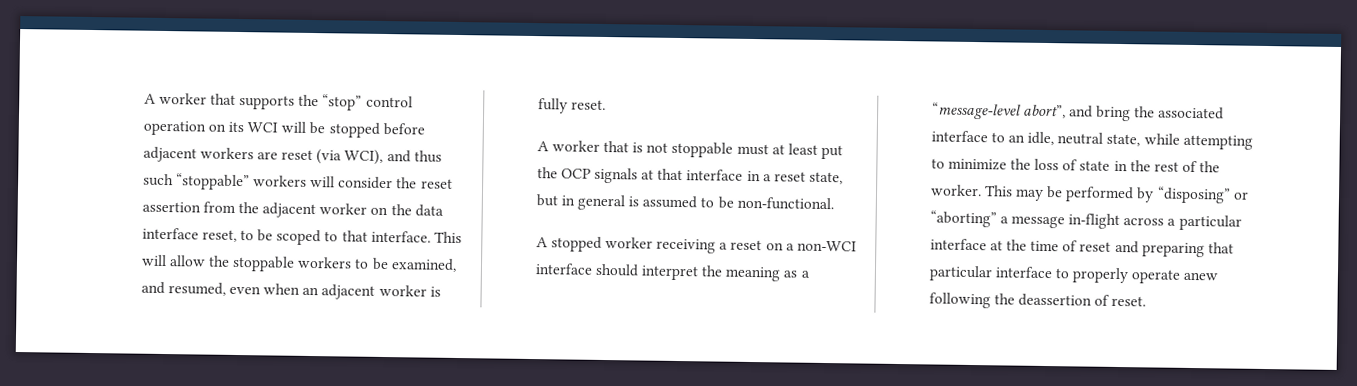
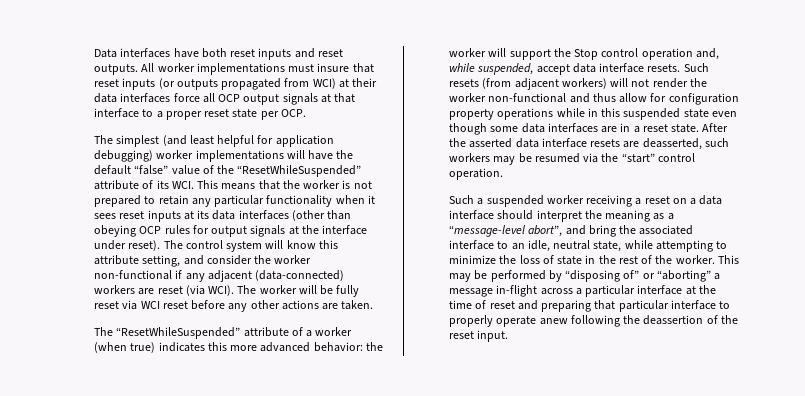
[143,92,413,111] [142,120,425,138] [142,146,442,165] [142,173,453,191] [141,201,444,219] [141,227,463,246] [140,254,457,272] [140,281,441,300] [537,98,606,114] [536,140,844,160] [536,167,844,185] [535,194,834,211] [535,236,602,252] A worker that supports the “stop” control operation on its WCI will be stopped before adjacent workers are reset (via WCI), and thus such “stoppable” workers will consider the reset assertion from the adjacent worker on the data interface reset, to be scoped to that interface. This will allow the stoppable workers to be examined, and resumed, even when an adjacent worker is fully reset. // A worker that is not stoppable must at least put the OCP signals at that interface in a reset state, but in general is assumed to be non-functional. // A stopped -> [94,48,343,60] [94,63,374,75] [94,78,378,90] [94,93,356,105] [94,108,306,120] [94,135,334,147] [94,150,354,162] [94,165,362,177] [94,180,372,190] [94,195,375,207] [94,210,352,222] [94,225,368,237] [94,240,338,252] [94,255,312,267] [94,270,345,282] [94,285,360,297] [94,300,374,312] [94,327,353,339] [94,342,383,353] [449,48,719,60] [449,63,709,75] [449,78,707,90] [449,93,739,105] [449,108,737,120] [449,123,729,135] [449,138,729,150] [449,153,695,165] [449,168,504,180] [449,195,544,207] Data interfaces have both reset inputs and reset outputs. All worker implementations must insure that reset inputs (or outputs propagated from WCI) at their data interfaces force all OCP output signals at that interface to a proper reset state per OCP. // The simplest (and least helpful for application debugging) worker implementations will have the default “false” value of the “ResetWhileSuspended” attribute of its WCI. This means that the worker is not prepared to retain any particular functionality when it sees reset inputs at its data interfaces (other than obeying OCP rules for output signals at the interface under reset). The control system will know this attribute setting, and consider the worker non-functional if any adjacent (data-connected) workers are reset (via WCI). The worker will be fully reset via WCI reset before any other actions are taken. // The “ResetWhileSuspended” attribute of a worker (when true) indicates this more advanced behavior: the worker will support the Stop control operation and, while suspended, accept data interface resets. Such resets (from adjacent workers) will not render the worker non-functional and thus allow for configuration property operations while in this suspended state even though some data interfaces are in a reset state. After the asserted data interface resets are deasserted, such workers may be resumed via the “start” control operation. // Such a suspended
[797,240,858,252] non-WCI -> [699,195,723,205] data
[1156,186,1231,204] “disposing” -> [565,270,640,282] “disposing of”
[1111,295,1147,307] reset. -> [720,315,738,324] [449,330,509,342] the reset input.

